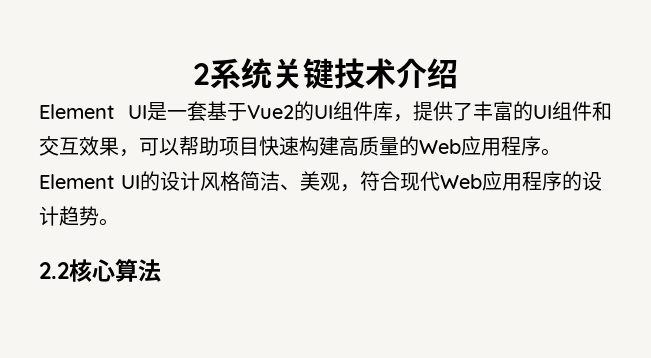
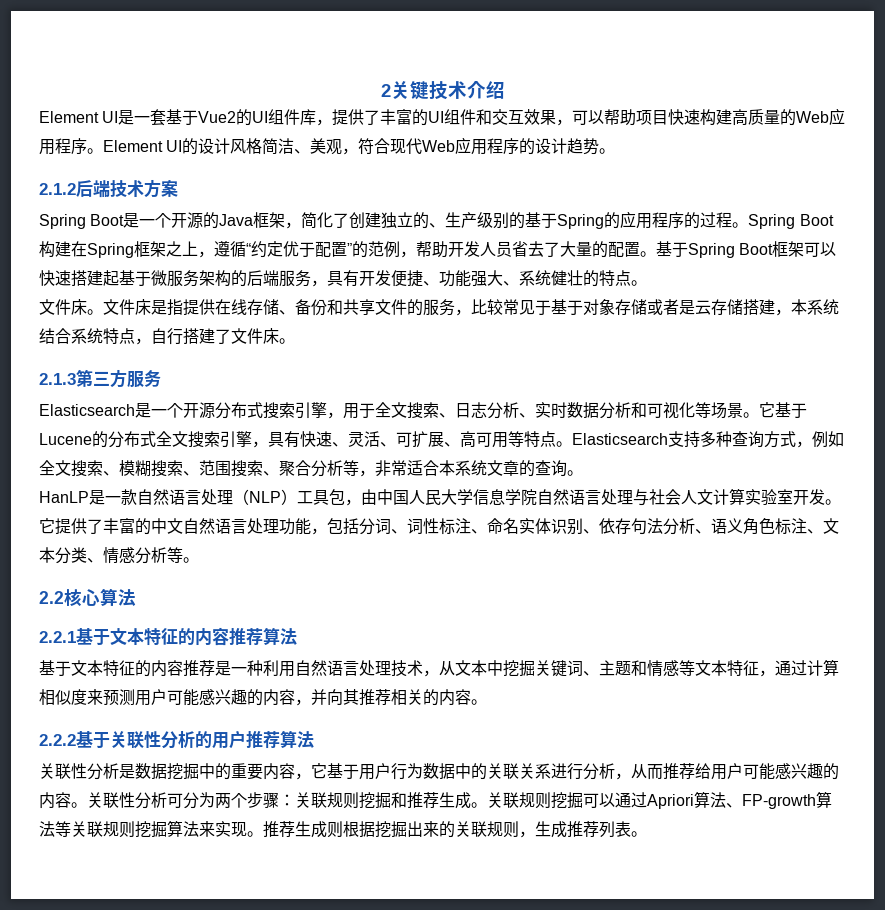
[210,58,272,89] 系统 -> (391, 90) none
[39,259,161,282] 2.2核心算法 -> [39,179,178,198] [39,211,834,229] [39,241,837,258] [39,270,647,287] [39,299,839,316] [39,328,295,345] [39,369,161,388] [39,402,807,419] [39,431,844,448] [39,460,583,477] [39,488,841,506] [39,518,839,535] [39,547,199,564] [39,588,136,607] [39,627,297,646] [39,659,839,677] [39,689,487,706] [39,730,314,749] [39,763,839,780] [39,791,832,809] [39,820,647,838] 2.1.2后端技术方案 // Spring Boot是一个开源的Java框架，简化了创建独立的、生产级别的基于Spring的应用程序的过程。Spring Boot构建在Spring框架之上，遵循“约定优于配置”的范例，帮助开发人员省去了大量的配置。基于Spring Boot框架可以快速搭建起基于微服务架构的后端服务，具有开发便捷、功能强大、系统健壮的特点。 // 文件床。文件床是指提供在线存储、备份和共享文件的服务，比较常见于基于对象存储或者是云存储搭建，本系统结合系统特点，自行搭建了文件床。 // 2.1.3第三方服务 // Elasticsearch是一个开源分布式搜索引擎，用于全文搜索、日志分析、实时数据分析和可视化等场景。它基于Lucene的分布式全文搜索引擎，具有快速、灵活、可扩展、高可用等特点。Elasticsearch支持多种查询方式，例如全文搜索、模糊搜索、范围搜索、聚合分析等，非常适合本系统文章的查询。 // HanLP是一款自然语言处理（NLP）工具包，由中国人民大学信息学院自然语言处理与社会人文计算实验室开发。它提供了丰富的中文自然语言处理功能，包括分词、词性标注、命名实体识别、依存句法分析、语义角色标注、文本分类、情感分析等。 // 2.2核心算法 // 2.2.1基于文本特征的内容推荐算法 // 基于文本特征的内容推荐是一种利用自然语言处理技术，从文本中挖掘关键词、主题和情感等文本特征，通过计算相似度来预测用户可能感兴趣的内容，并向其推荐相关的内容。 // 2.2.2基于关联性分析的用户推荐算法 // 关联性分析是数据挖掘中的重要内容，它基于用户行为数据中的关联关系进行分析，从而推荐给用户可能感兴趣的内容。关联性分析可分为两个步骤：关联规则挖掘和推荐生成。关联规则挖掘可以通过Apriori算法、FP-growth算法等关联规则挖掘算法来实现。推荐生成则根据挖掘出来的关联规则，生成推荐列表。

